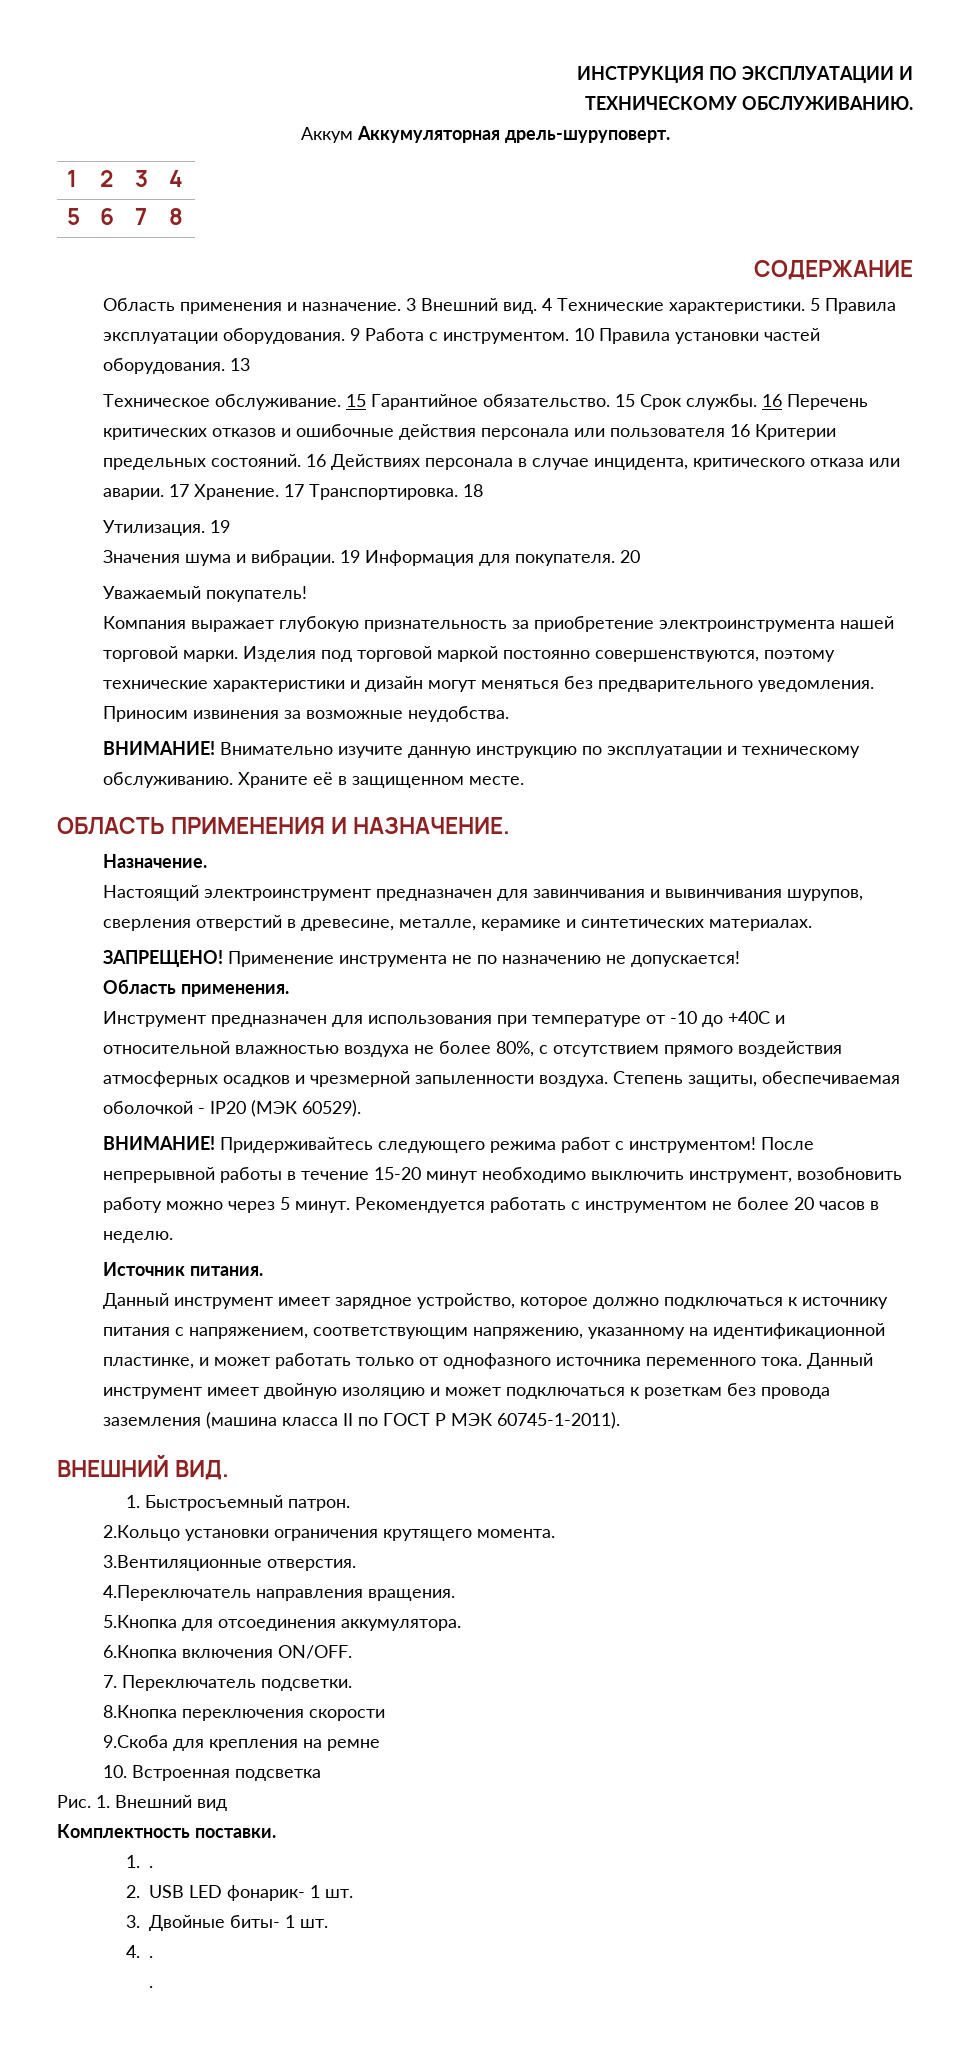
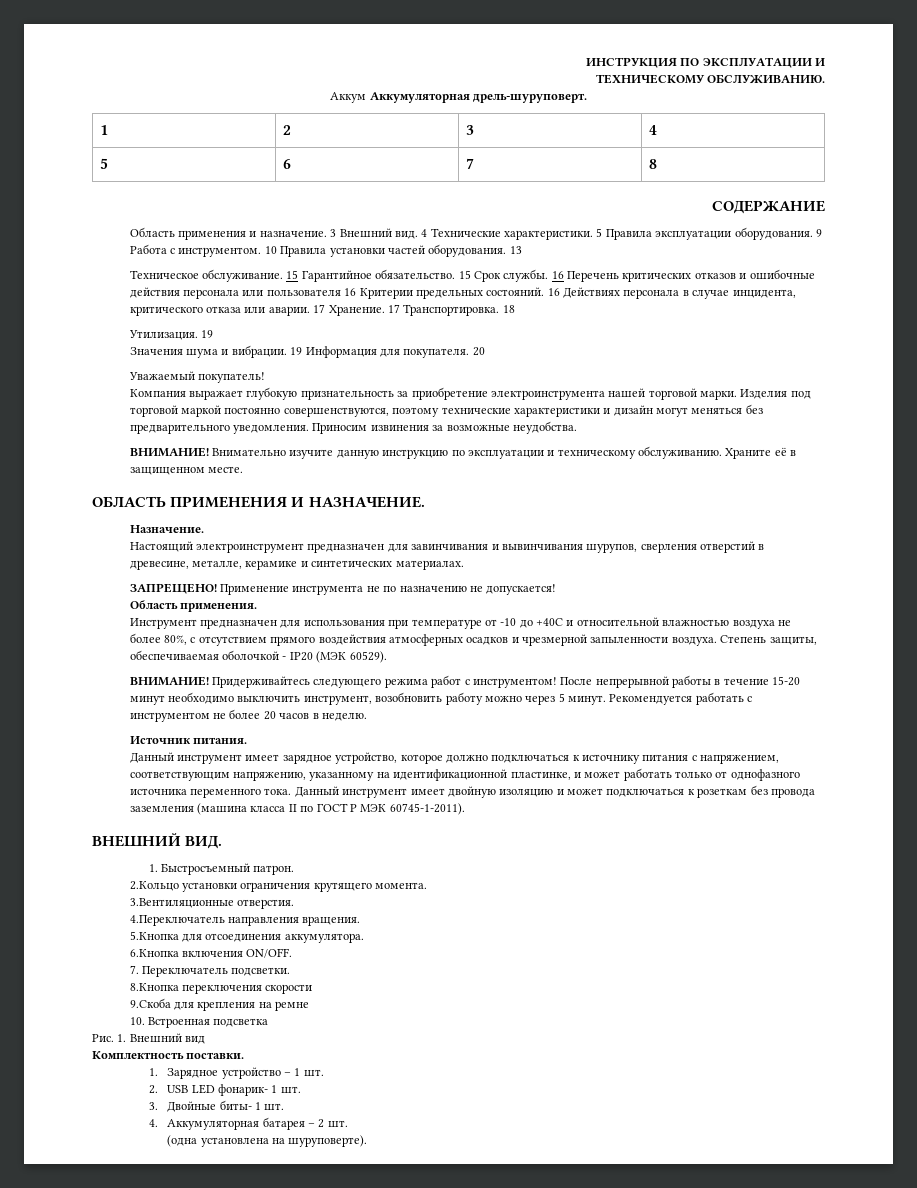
[149,1866,154,1868] . -> [167,1067,324,1079] Зарядное устройство – 1 шт.
[149,1956,154,1958] [149,1986,154,1988] . // . -> [167,1117,348,1130] [167,1135,368,1147] Аккумуляторная батарея – 2 шт. // (одна установлена на шуруповерте).

